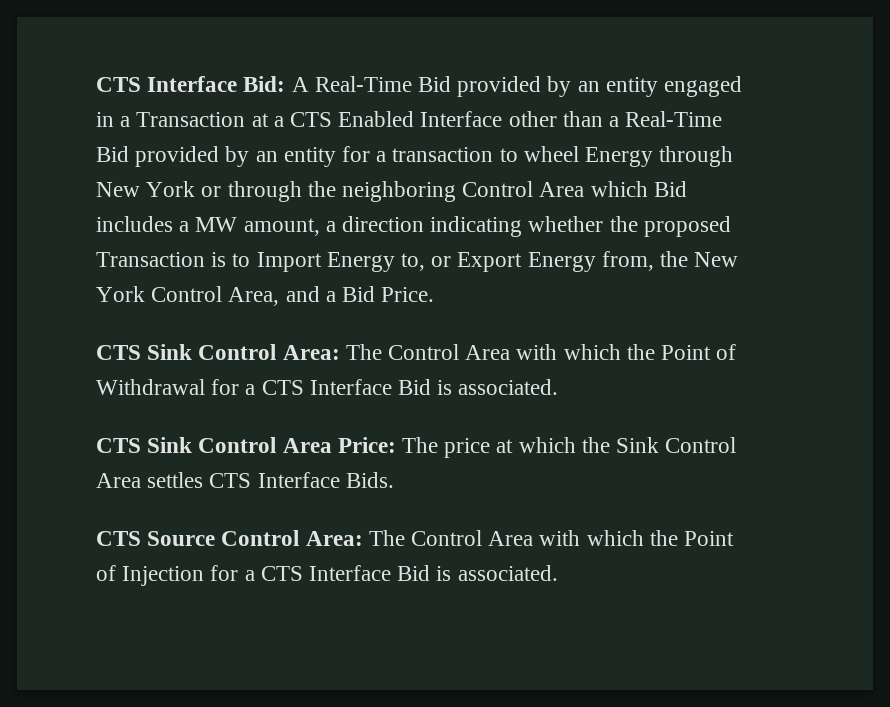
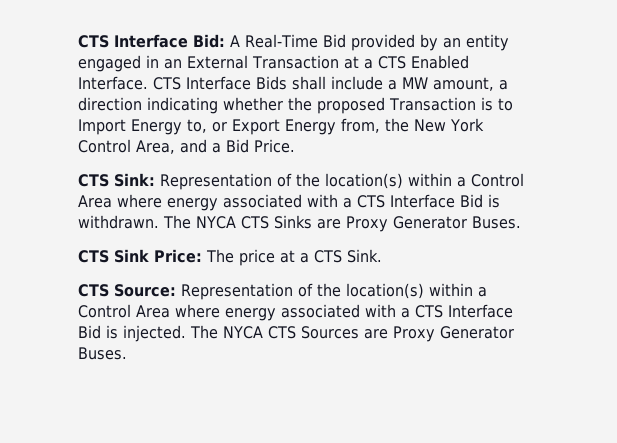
[120,116,131,127] a -> [164,55,248,69] an External
[420,111,723,127] [96,146,734,167] [96,181,687,202] [96,216,173,232] Interface other than a Real-Time Bid provided by an entity for a transaction to wheel Energy through New York or through the neighboring Control Area which Bid includes -> [78,76,383,90] Interface. CTS Interface Bids shall include
[147,344,737,360] [96,379,559,395] [96,437,332,453] Sink Control Area: The Control Area with which the Point of Withdrawal for a CTS Interface Bid is associated. // CTS Sink Control Area -> [114,173,524,190] [78,194,500,211] [78,215,521,232] [78,249,149,263] Sink: Representation of the location(s) within a Control Area where energy associated with a CTS Interface Bid is withdrawn. The NYCA CTS Sinks are Proxy Generator Buses. // CTS Sink
[518,437,737,453] [96,472,394,488] [96,530,735,546] [96,565,558,586] which the Sink Control Area settles CTS Interface Bids. // CTS Source Control Area: The Control Area with which the Point of Injection for a CTS Interface Bid is associated. -> [300,249,382,263] [78,283,487,300] [78,304,513,321] [78,325,514,342] [78,347,127,360] a CTS Sink. // CTS Source: Representation of the location(s) within a Control Area where energy associated with a CTS Interface Bid is injected. The NYCA CTS Sources are Proxy Generator Buses.

